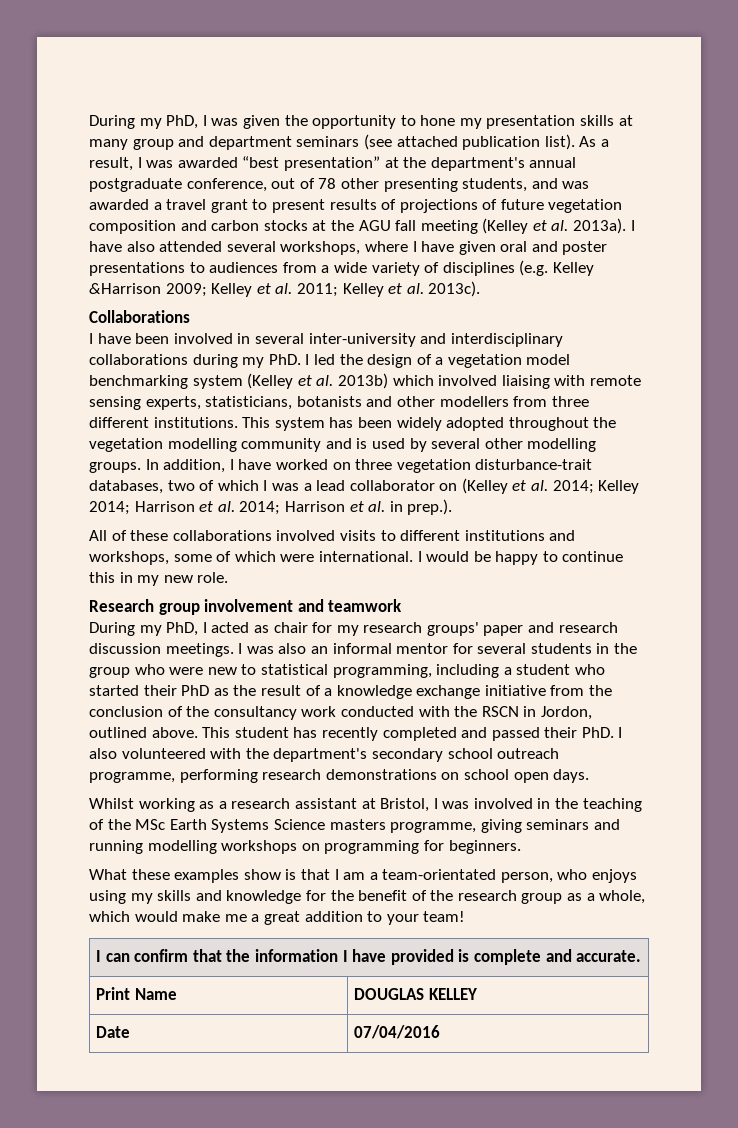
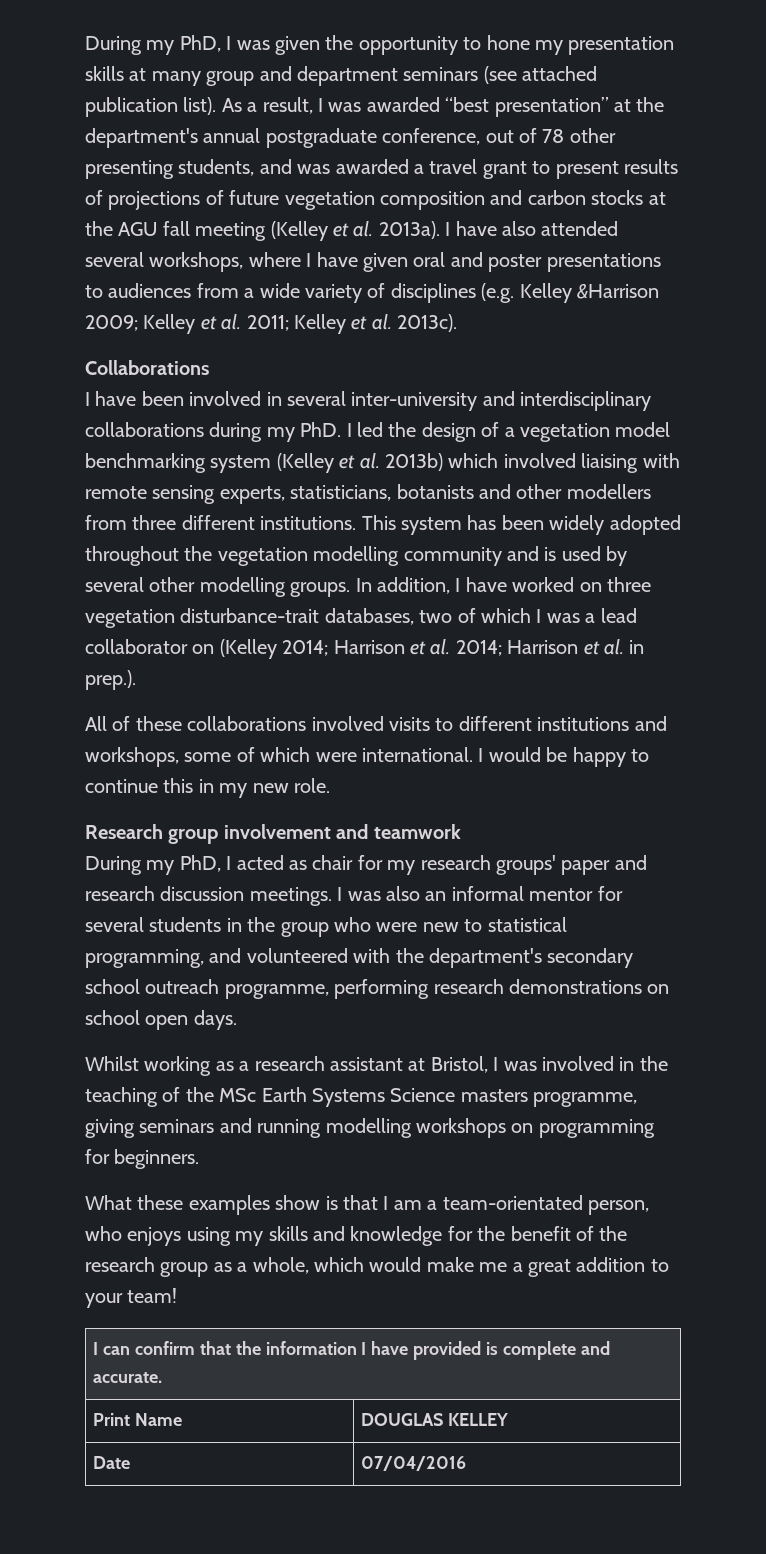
[512,480,640,494] et al. 2014; Kelley -> (277, 649) none
[436,664,605,678] [89,685,613,699] [89,706,592,720] [89,727,623,741] [89,748,117,759] including a student who started their PhD as the result of a knowledge exchange initiative from the conclusion of the consultancy work conducted with the RSCN in Jordon, outlined above. This student has recently completed and passed their PhD. I also -> [209,948,242,963] and

